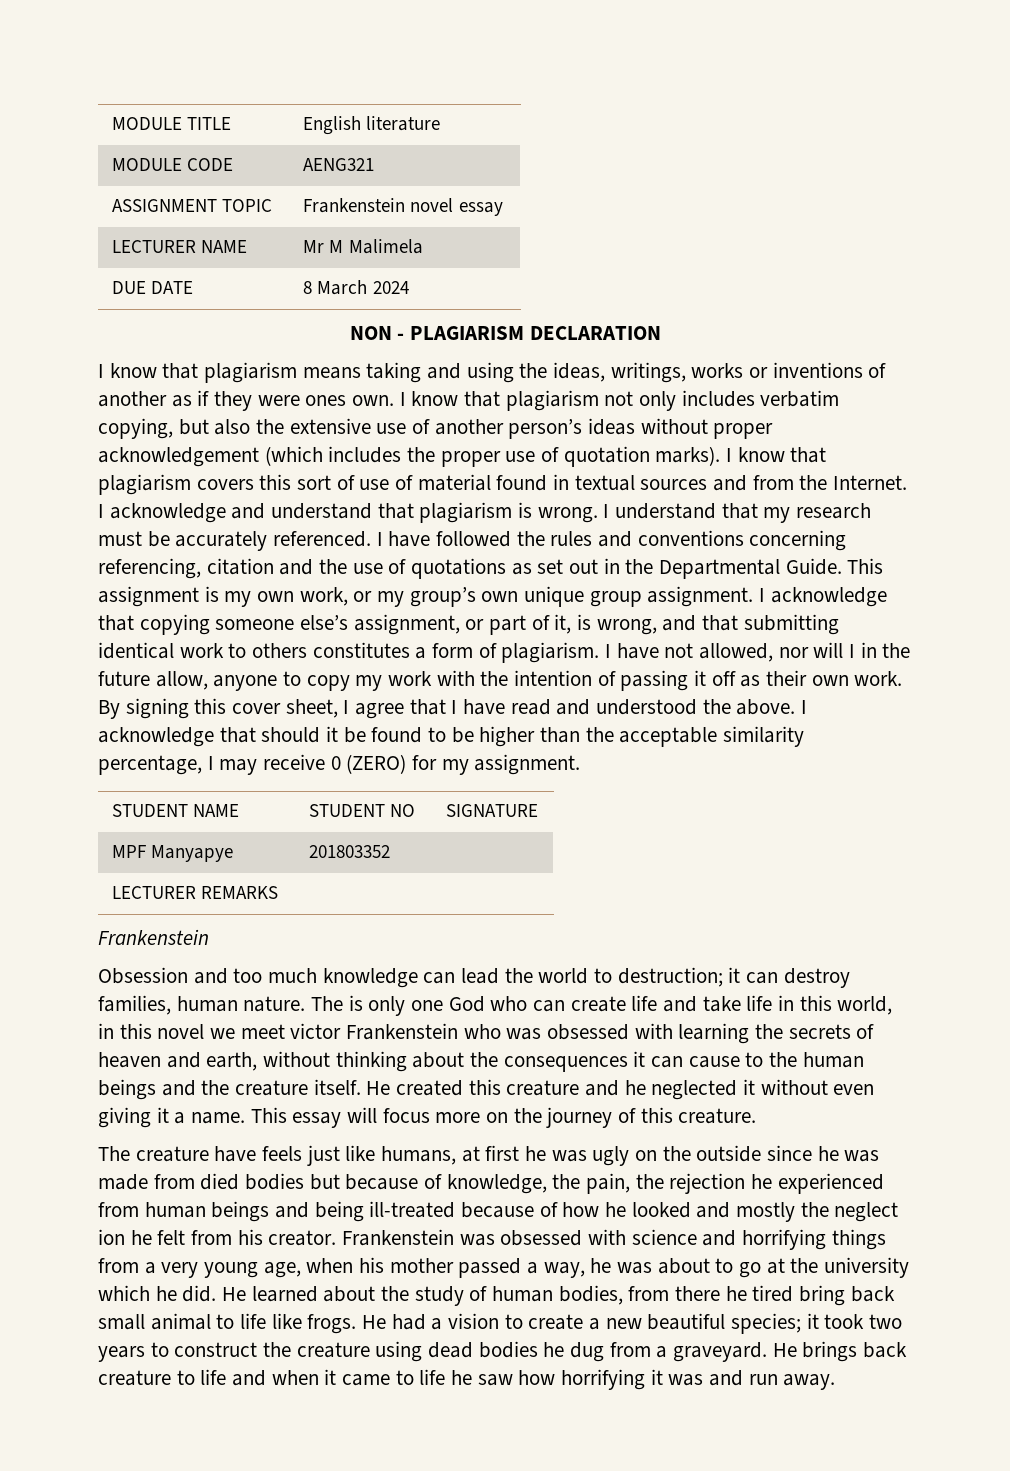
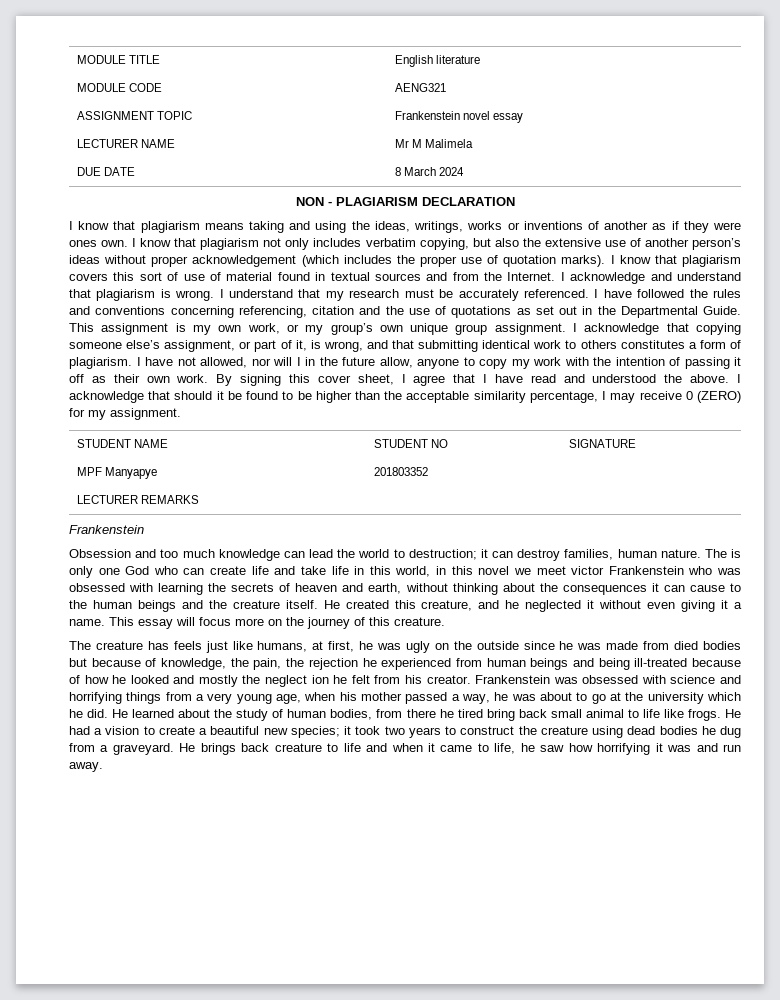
[506,1080,580,1096] creature -> [421,600,473,611] creature,
[214,1146,257,1162] have -> [147,641,169,650] has
[485,1145,520,1161] first -> [328,641,355,652] first,
[605,1313,726,1330] new beautiful -> [210,726,288,735] beautiful new
[419,1369,446,1385] life -> [494,743,516,754] life,

